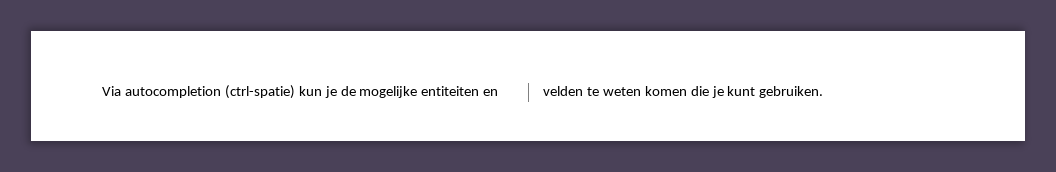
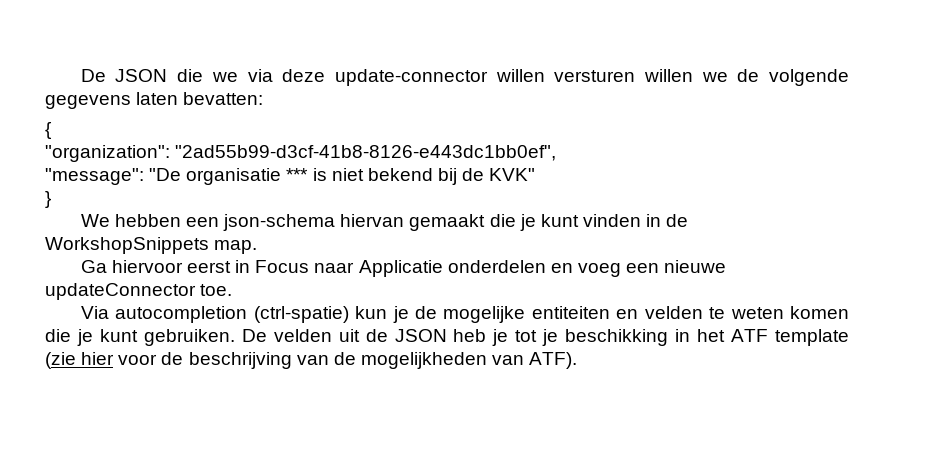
(102, 91) none -> [80,69,849,86] [45,92,264,109] [45,122,52,139] [45,145,557,162] [45,168,536,185] [45,191,51,208] [80,214,689,231] [45,237,258,254] [80,260,727,277] [45,283,233,300] De JSON die we via deze update-connector willen versturen willen we de volgende gegevens laten bevatten: // { // "organization": "2ad55b99-d3cf-41b8-8126-e443dc1bb0ef", // "message": "De organisatie *** is niet bekend bij de KVK" // } // We hebben een json-schema hiervan gemaakt die je kunt vinden in de WorkshopSnippets map. // Ga hiervoor eerst in Focus naar Applicatie onderdelen en voeg een nieuwe updateConnector toe. //
(824, 92) none -> [241,329,850,346] [45,352,578,369] De velden uit de JSON heb je tot je beschikking in het ATF template (zie hier voor de beschrijving van de mogelijkheden van ATF).

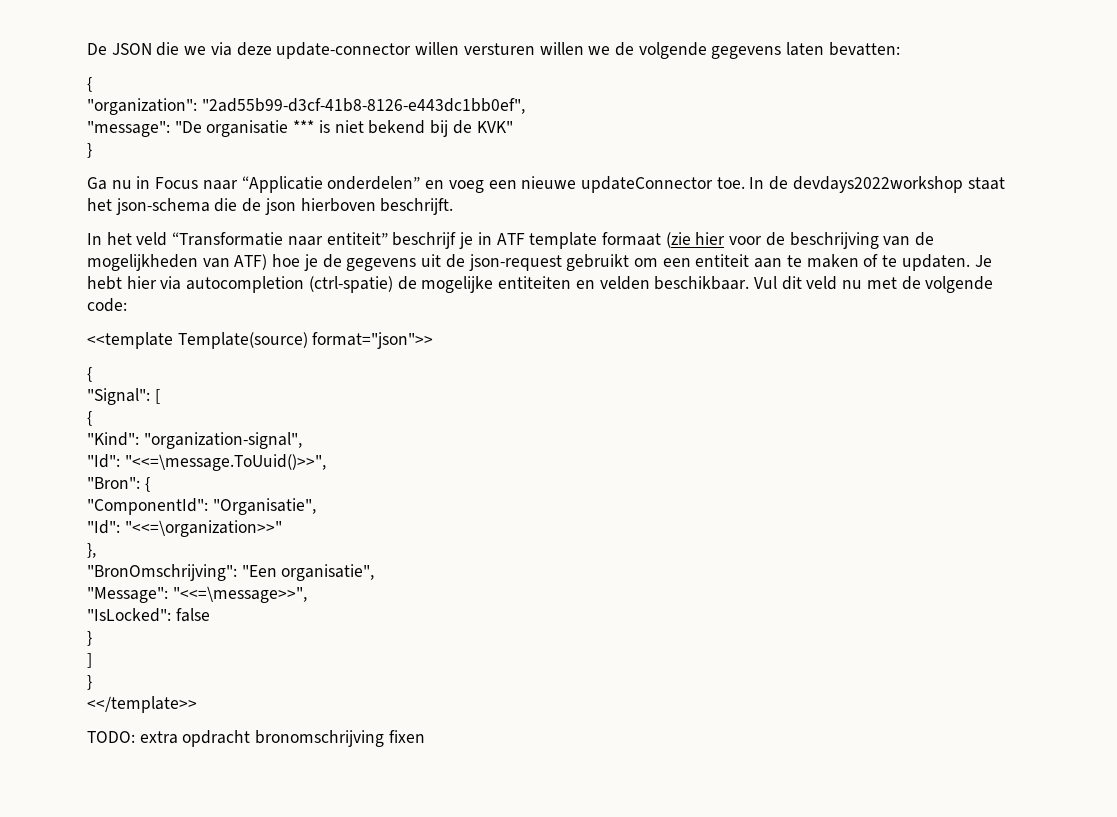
[80,214,689,231] [45,237,258,254] // We hebben een json-schema hiervan gemaakt die je kunt vinden in de WorkshopSnippets map. -> (92, 150) none
[111,260,232,273] hiervoor eerst -> [111,180,132,189] nu
[358,260,546,277] Applicatie onderdelen -> [241,176,421,193] “Applicatie onderdelen”
[80,306,850,323] [45,329,726,346] // Via autocompletion (ctrl-spatie) kun je de mogelijke entiteiten en velden te weten komen die je kunt gebruiken. De velden uit de JSON heb je tot je beschikking in het -> [749,176,1005,193] [87,198,454,215] [87,232,492,249] In de devdays2022workshop staat het json-schema die de json hierboven beschrijft. // In het veld “Transformatie naar entiteit” beschrijf je in
(850, 337) none -> [601,232,661,246] formaat
[529,352,578,369] ATF). -> [234,254,992,271] [87,276,994,293] [87,298,127,312] [87,332,434,349] [87,367,92,382] [87,388,160,405] [87,411,92,426] [87,432,302,449] [87,454,326,471] [87,477,150,492] [87,498,316,515] [87,520,282,537] [87,543,96,558] [87,564,375,581] [87,586,307,603] [87,608,210,622] [87,631,92,646] [87,653,92,668] [87,675,92,690] [87,696,197,713] [87,730,425,747] ATF) hoe je de gegevens uit de json-request gebruikt om een entiteit aan te maken of te updaten. Je hebt hier via autocompletion (ctrl-spatie) de mogelijke entiteiten en velden beschikbaar. Vul dit veld nu met de volgende code: // <<template Template(source) format="json">> // { // "Signal": [ // { // "Kind": "organization-signal", // "Id": "<<=\message.ToUuid()>>", // "Bron": { // "ComponentId": "Organisatie", // "Id": "<<=\organization>>" // }, // "BronOmschrijving": "Een organisatie", // "Message": "<<=\message>>", // "IsLocked": false // } // ] // } // <</template>> // TODO: extra opdracht bronomschrijving fixen

